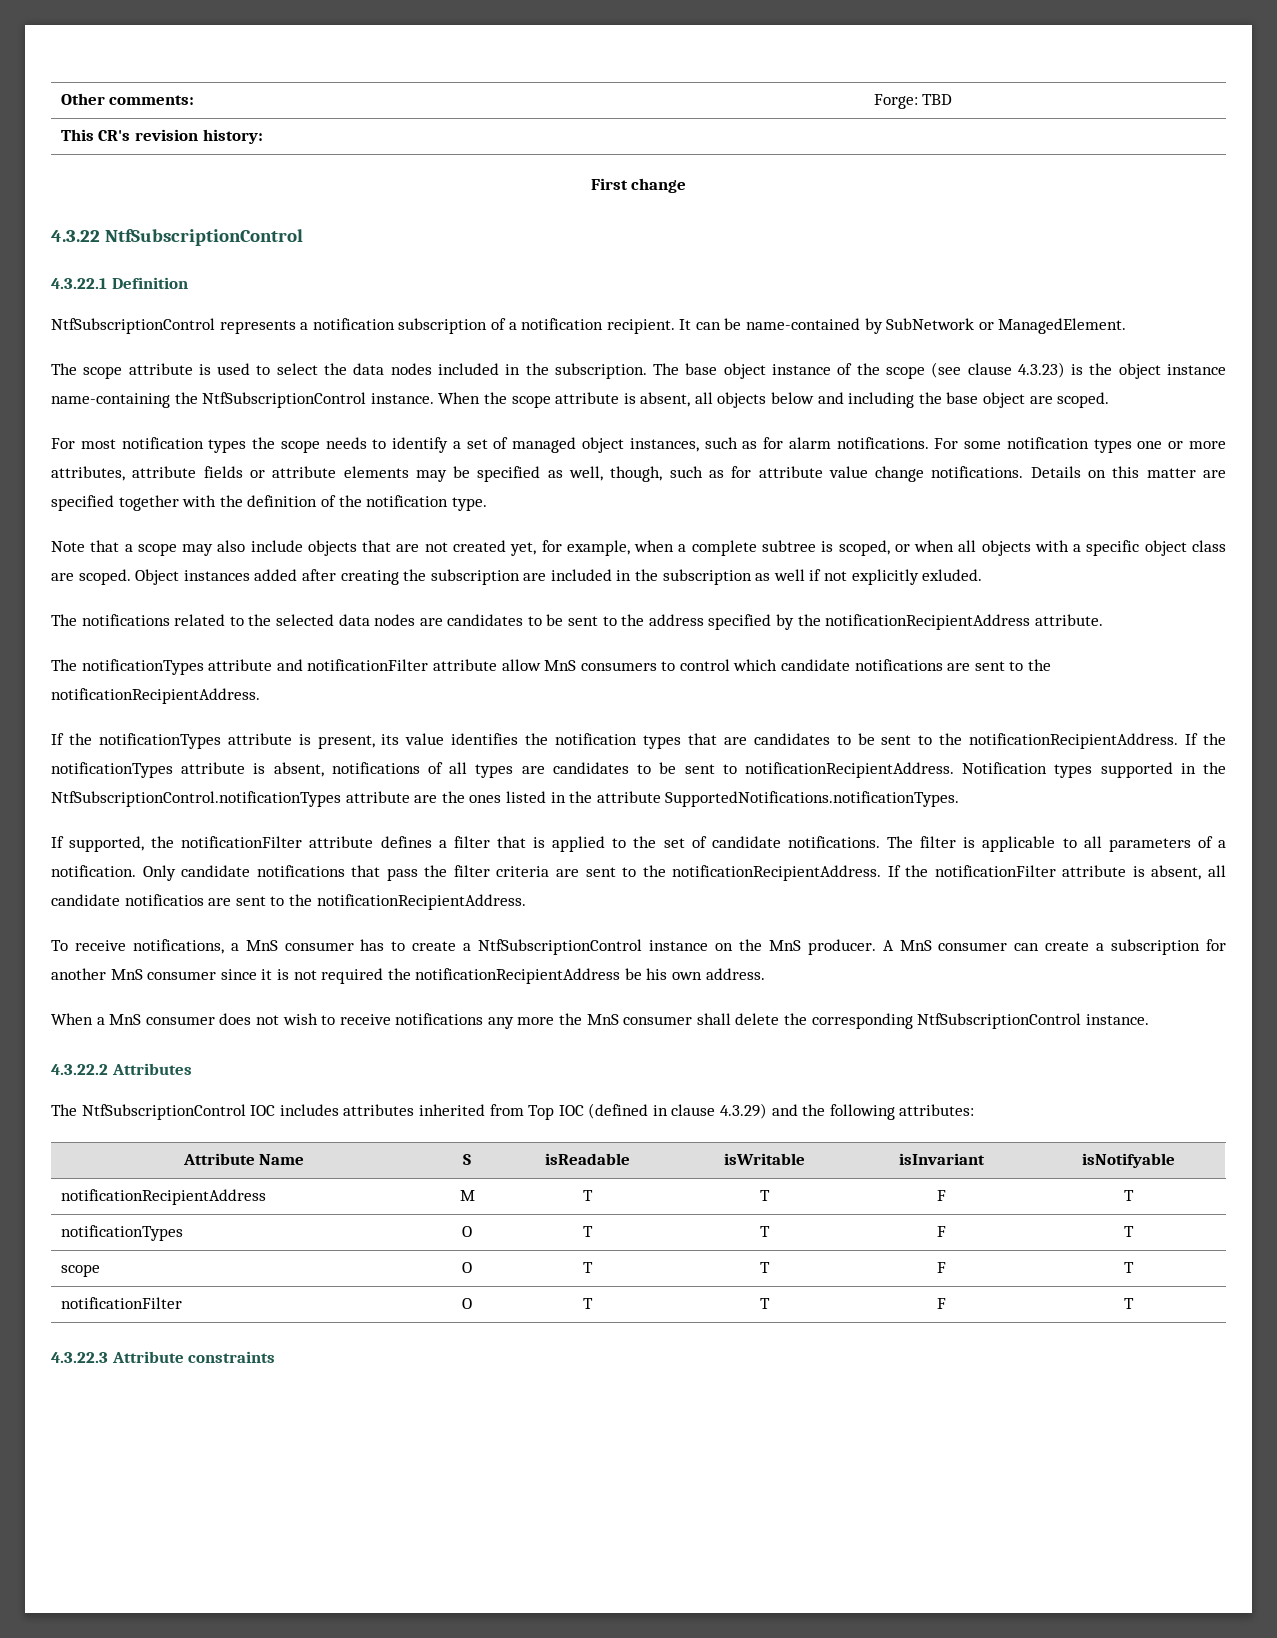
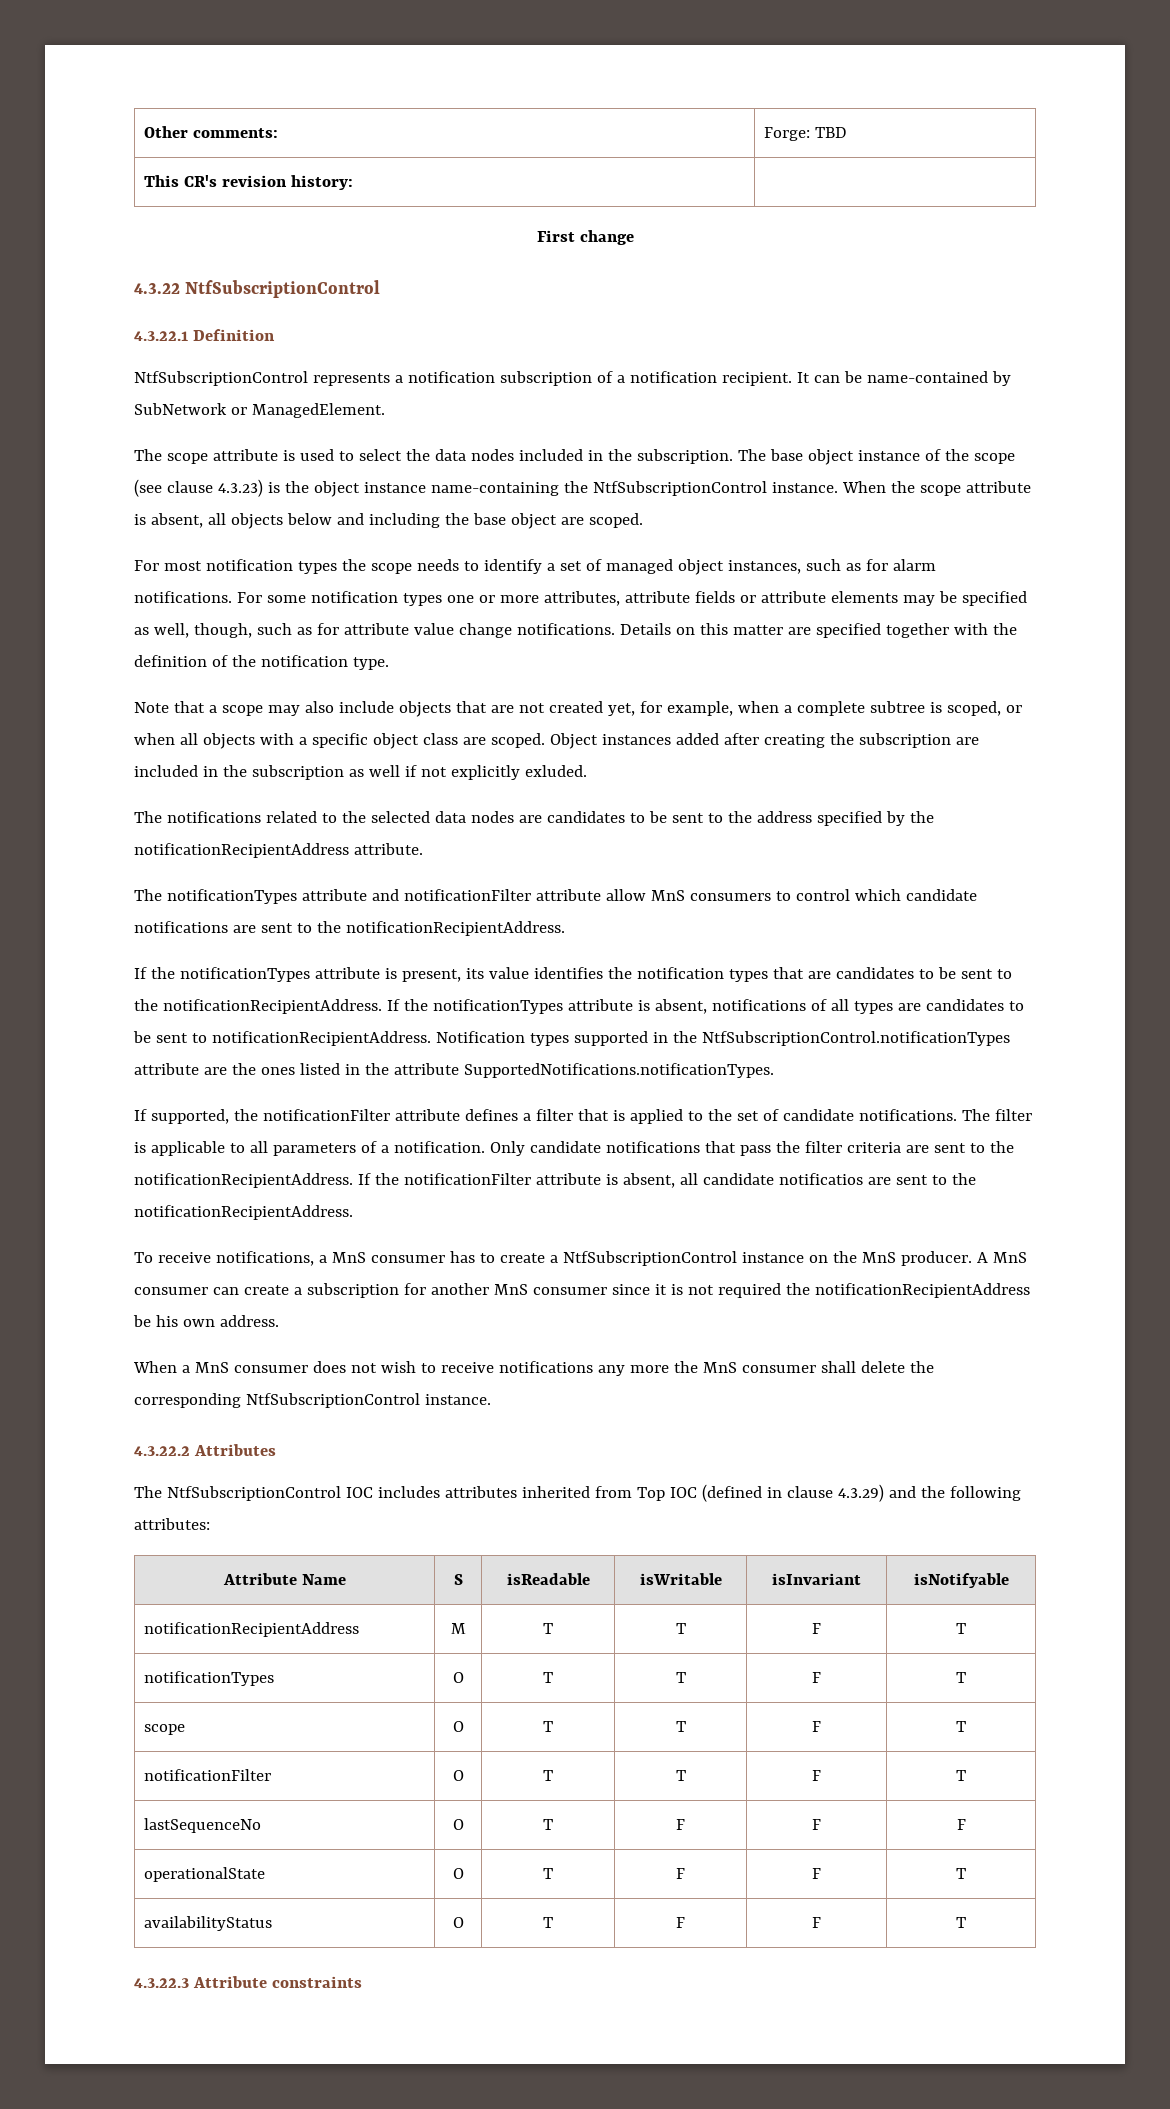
(1134, 1303) none -> [144,1818,262,1833] [452,1819,464,1830] [543,1819,553,1830] [676,1819,685,1830] [812,1819,821,1830] [956,1819,966,1830] [144,1867,266,1882] [452,1868,464,1879] [543,1868,553,1879] [676,1868,685,1879] [812,1868,821,1879] [956,1868,966,1879] [144,1916,273,1931] [452,1917,464,1928] [543,1917,553,1928] [676,1917,685,1928] [812,1917,821,1928] [956,1917,966,1928] // lastSequenceNo | O | T | F | F | F // operationalState | O | T | F | F | T // availabilityStatus | O | T | F | F | T

